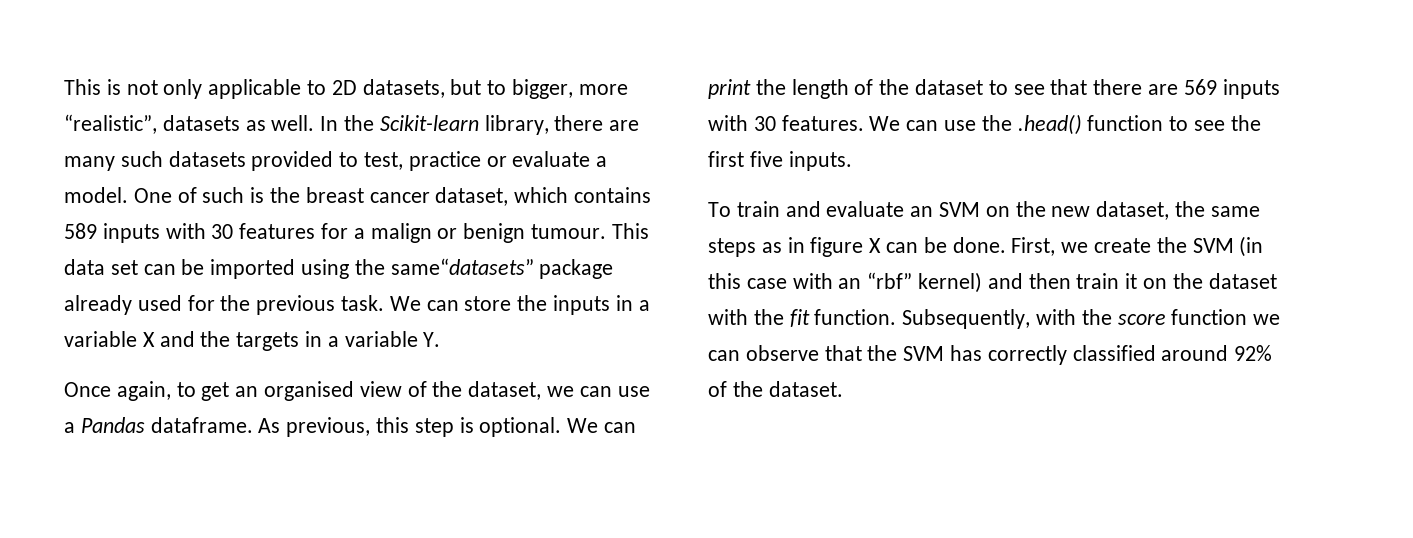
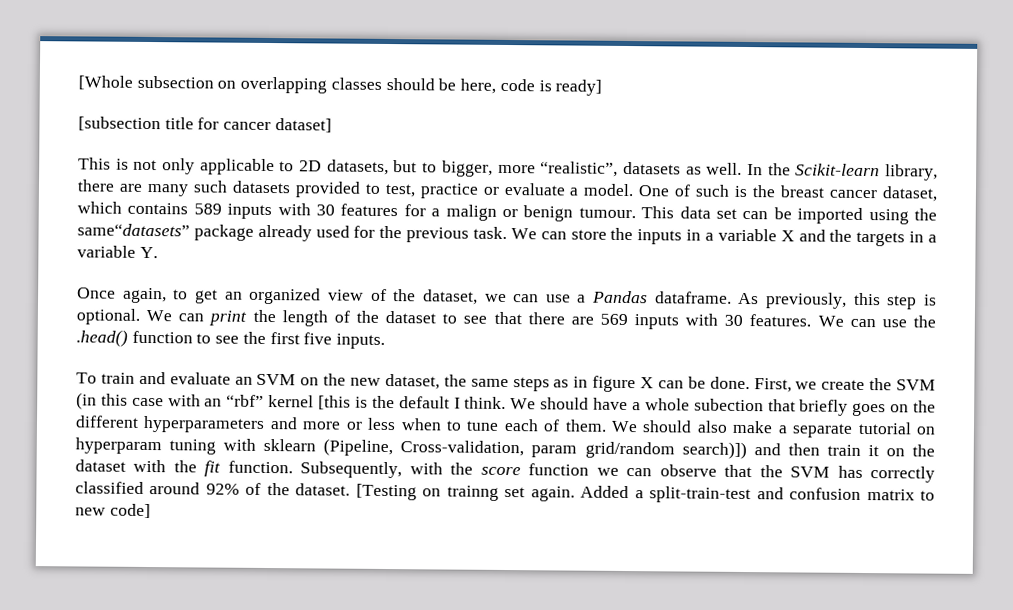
(64, 87) none -> [78,75,603,96] [78,116,332,133] [Whole subsection on overlapping classes should be here, code is ready] // [subsection title for cancer dataset] //
[264,381,355,401] organised -> [249,287,322,305] organized
[286,417,371,437] previous, -> [765,292,848,309] previously,
[918,272,983,293] kernel) -> [268,395,936,417] [75,415,936,438] [75,437,747,460] kernel [this is the default I think. We should have a whole subection that briefly goes on the different hyperparameters and more or less when to tune each of them. We should also make a separate tutorial on hyperparam tuning with sklearn (Pipeline, Cross-validation, param grid/random search)])
(843, 389) none -> [355,483,936,504] [75,503,151,519] [Testing on trainng set again. Added a split-train-test and confusion matrix to new code]

